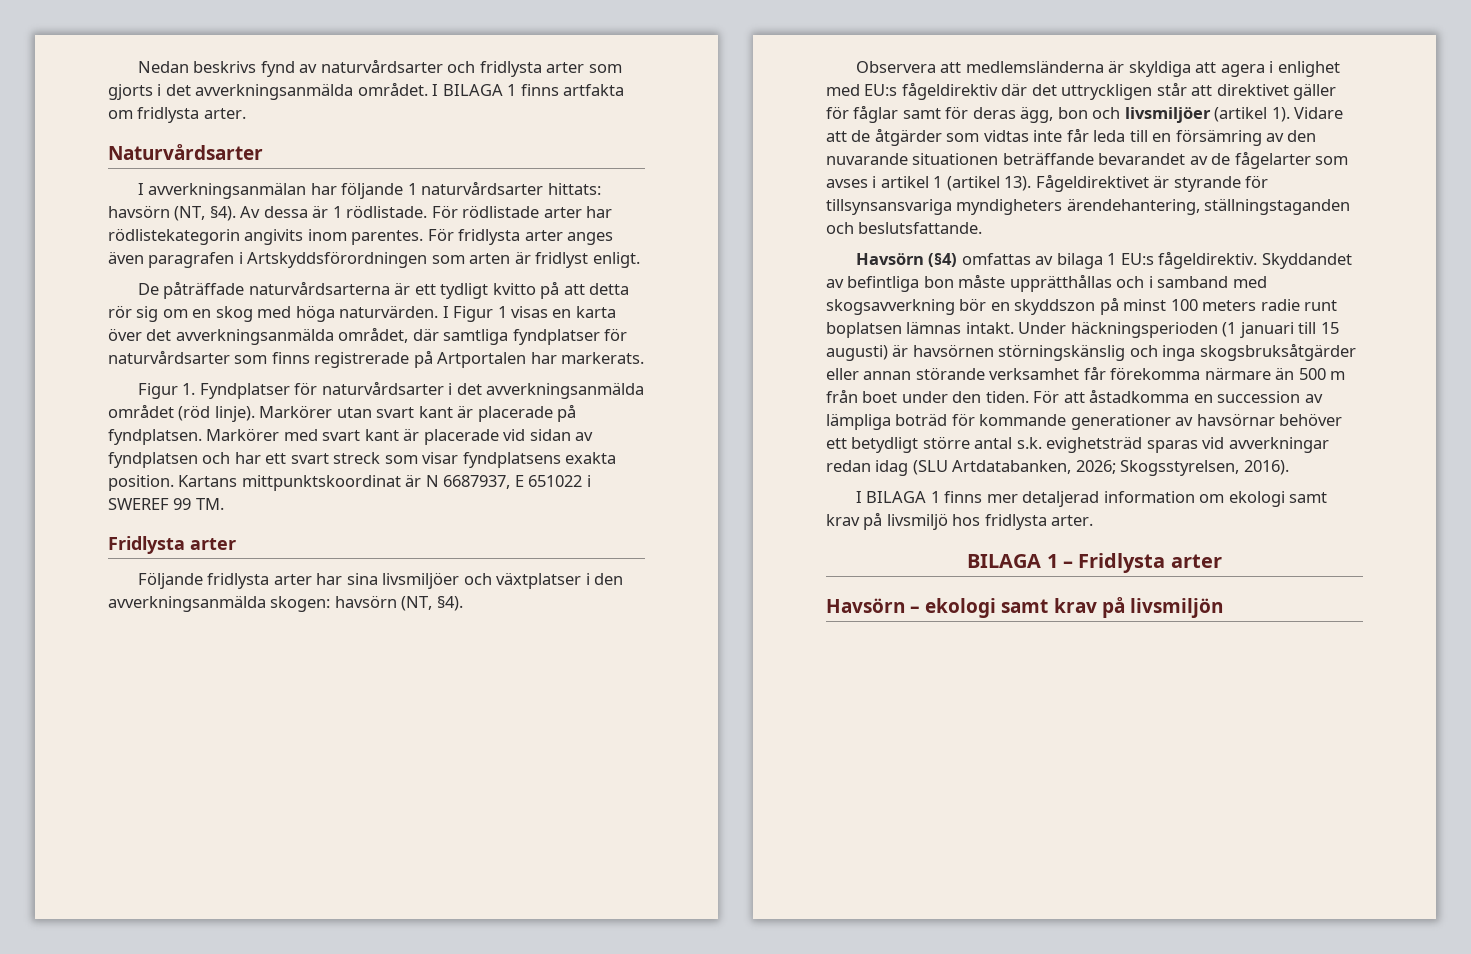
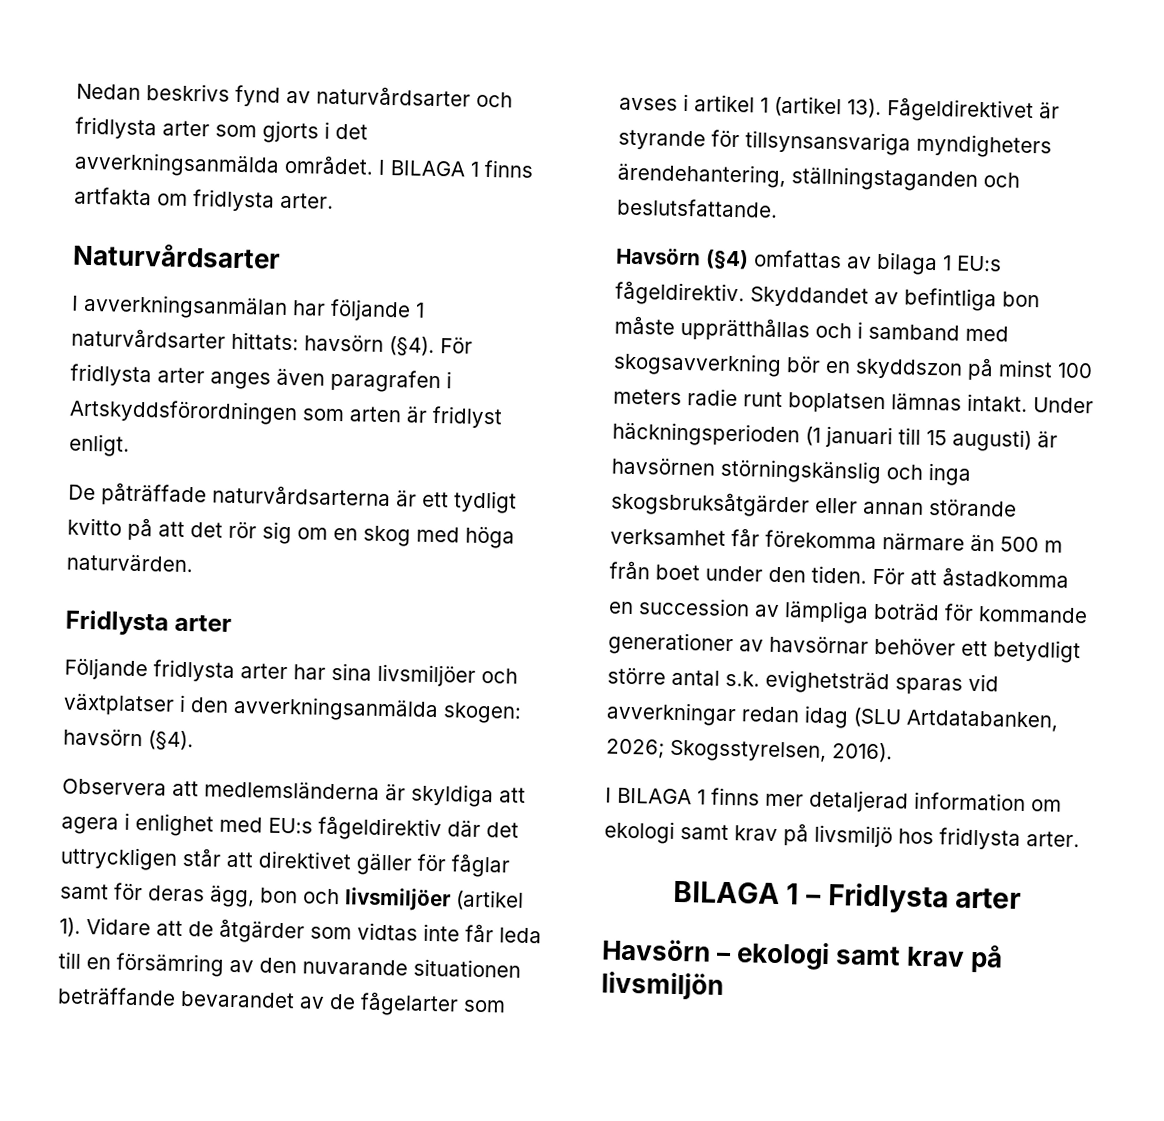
[174,205,613,221] [108,228,424,245] (NT, §4). Av dessa är 1 rödlistade. För rödlistade arter har rödlistekategorin angivits inom parentes. -> [389,336,435,356] (§4).
[588,283,629,295] detta -> [190,522,223,538] det
[442,306,616,322] [108,327,628,345] [108,350,645,368] [137,381,645,399] [108,404,577,422] [108,428,594,445] [108,452,617,468] [108,474,591,491] [108,498,224,510] I Figur 1 visas en karta över det avverkningsanmälda området, där samtliga fyndplatser för naturvårdsarter som finns registrerade på Artportalen har markerats. // Figur 1. Fyndplatser för naturvårdsarter i det avverkningsanmälda området (röd linje). Markörer utan svart kant är placerade på fyndplatsen. Markörer med svart kant är placerade vid sidan av fyndplatsen och har ett svart streck som visar fyndplatsens exakta position. Kartans mittpunktskoordinat är N 6687937, E 651022 i SWEREF 99 TM. -> (194, 563) none
[401,596,463,611] (NT, §4). -> [148,730,194,751] (§4).

